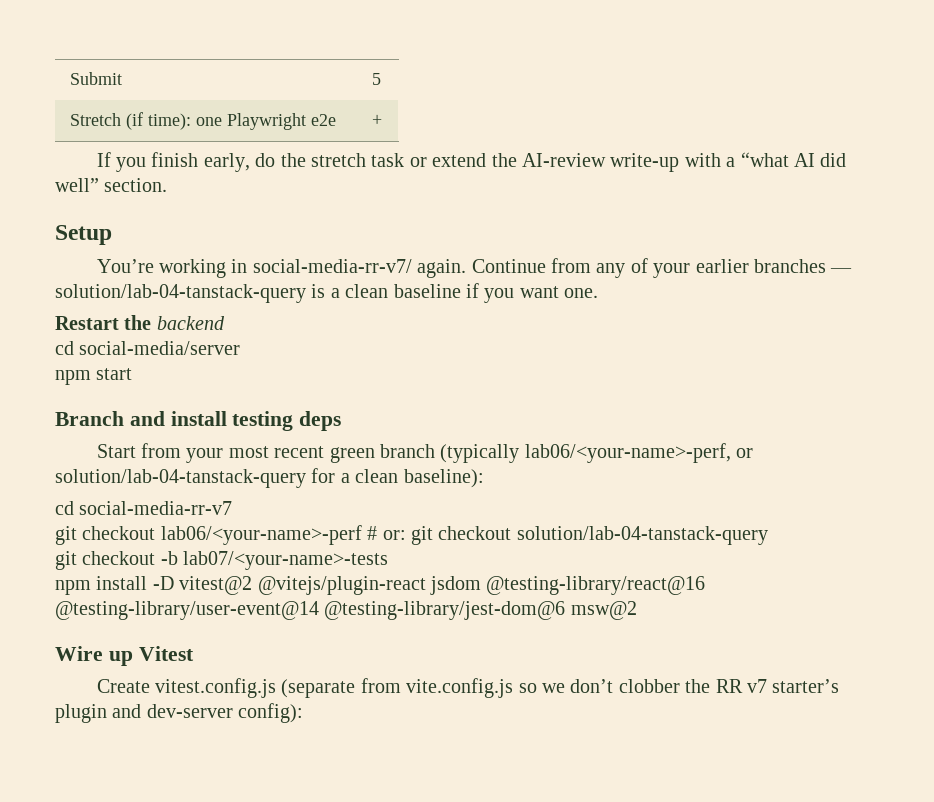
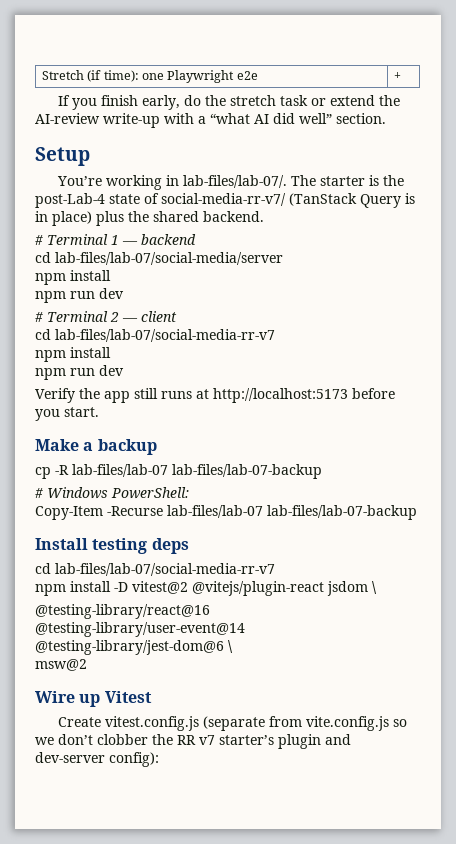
[69,72,122,85] [371,73,381,85] Submit | 5 // -> (41, 75) none
[252,258,853,278] [55,283,599,303] [55,315,152,330] social-media-rr-v7/ again. Continue from any of your earlier branches — solution/lab-04-tanstack-query is a clean baseline if you want one. // Restart the -> [182,175,404,188] [35,193,415,208] [35,211,264,226] [35,234,138,245] lab-files/lab-07/. The starter is the post-Lab-4 state of social-media-rr-v7/ (TanStack Query is in place) plus the shared backend. // # Terminal 1 —
[79,341,241,355] [55,368,133,385] [55,411,342,431] [96,443,754,463] [55,468,484,488] [55,501,233,515] [55,525,768,545] [55,551,389,570] social-media/server // npm start // Branch and install testing deps // Start from your most recent green branch (typically lab06/<your-name>-perf, or solution/lab-04-tanstack-query for a clean baseline): // cd social-media-rr-v7 // git checkout lab06/<your-name>-perf # or: git checkout solution/lab-04-tanstack-query // git checkout -b lab07/<your-name>-tests -> [55,252,283,265] [35,270,111,285] [35,288,124,303] [35,311,177,322] [35,329,275,342] [35,347,111,362] [35,365,124,380] [35,388,395,403] [35,407,99,421] [35,439,157,455] [35,464,322,479] [35,487,189,499] [35,505,417,520] [35,538,189,554] [35,563,275,576] lab-files/lab-07/social-media/server // npm install // npm run dev // # Terminal 2 — client // cd lab-files/lab-07/social-media-rr-v7 // npm install // npm run dev // Verify the app still runs at http://localhost:5173 before you start. // Make a backup // cp -R lab-files/lab-07 lab-files/lab-07-backup // # Windows PowerShell: // Copy-Item -Recurse lab-files/lab-07 lab-files/lab-07-backup // Install testing deps // cd lab-files/lab-07/social-media-rr-v7
(481, 585) none -> [372,581,377,594] \ //
(566, 610) none -> [228,640,233,653] \ //

